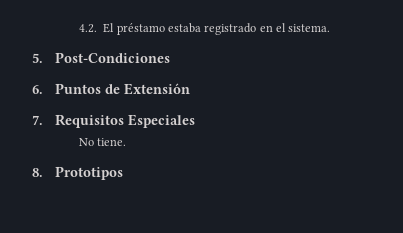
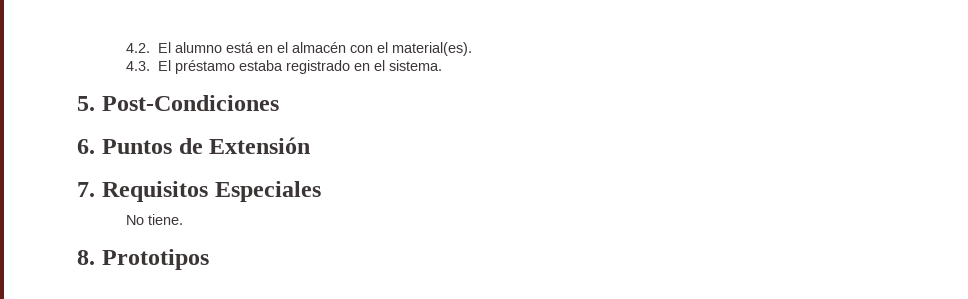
(115, 28) none -> [174,42,472,56] [126,60,171,71] alumno está en el almacén con el material(es). // 4.3. El

